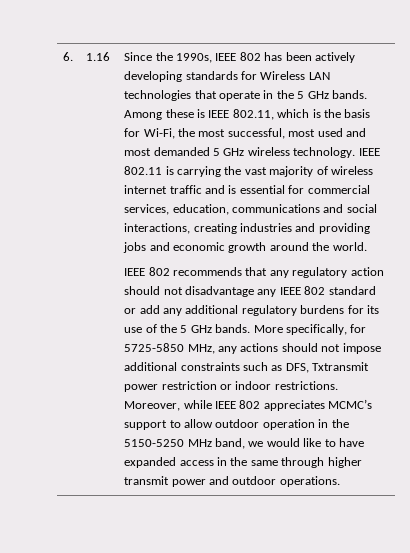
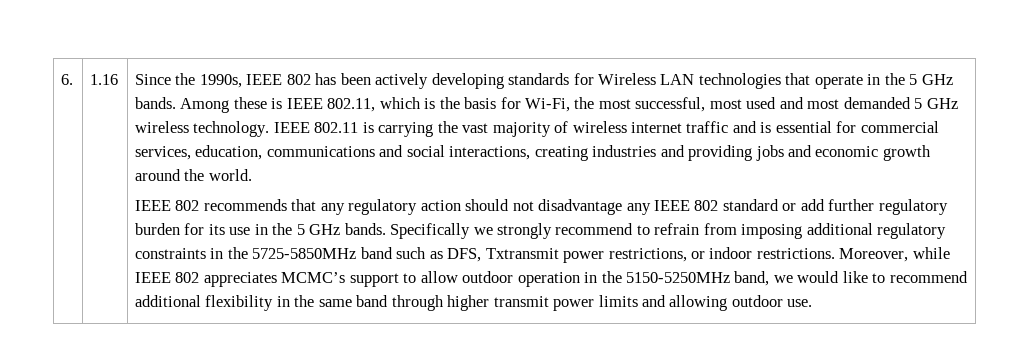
[163,305,345,316] any additional regulatory burdens -> [828,199,948,215] [135,223,181,235] further regulatory burden
[145,324,367,335] [124,343,381,354] [124,362,240,371] of the 5 GHz bands. More specifically, for 5725-5850 MHz, any actions should not impose additional constraints -> [254,223,947,239] [135,247,393,259] in the 5 GHz bands. Specifically we strongly recommend to refrain from imposing additional regulatory constraints in the 5725-5850MHz band
[161,381,217,390] restriction -> [608,248,687,262] restrictions,
[124,439,212,447] 5150-5250 MHz -> [626,272,731,283] 5150-5250MHz
[338,438,364,447] [124,457,214,468] have expanded access -> [889,271,968,283] [135,295,274,311] recommend additional flexibility
(278, 463) none -> [356,295,389,307] band
[209,476,340,487] and outdoor operations. -> [598,295,813,311] limits and allowing outdoor use.

